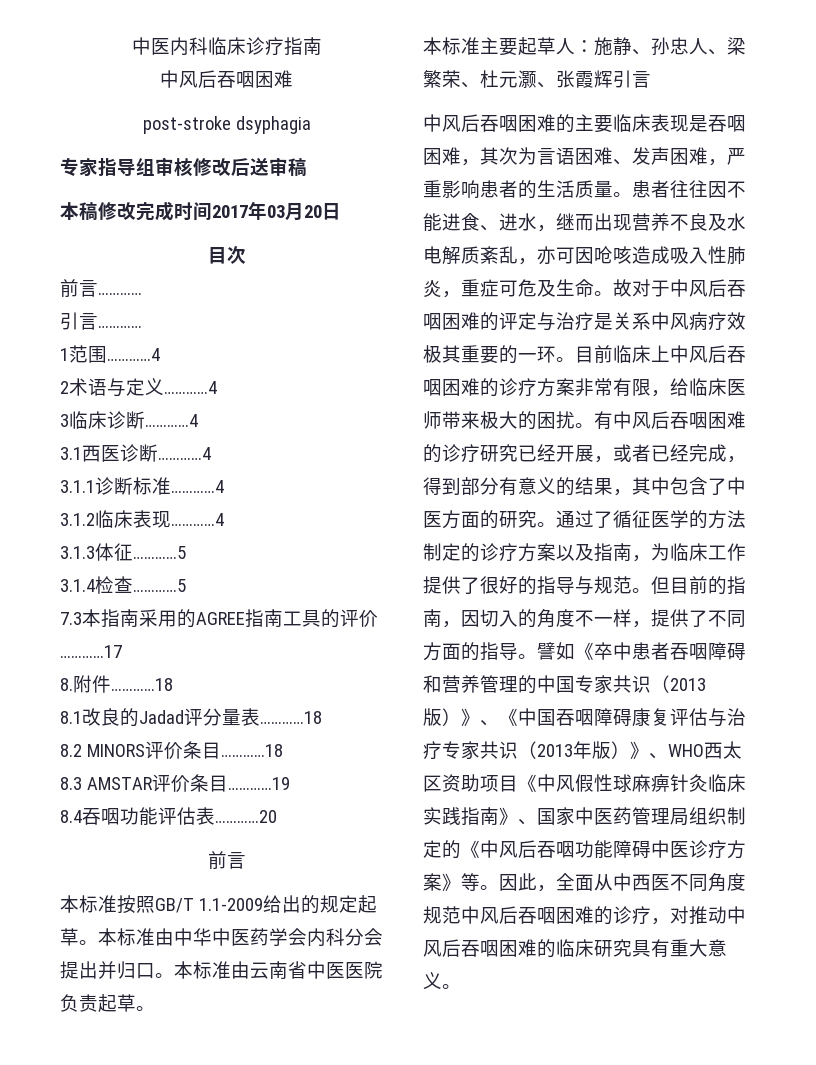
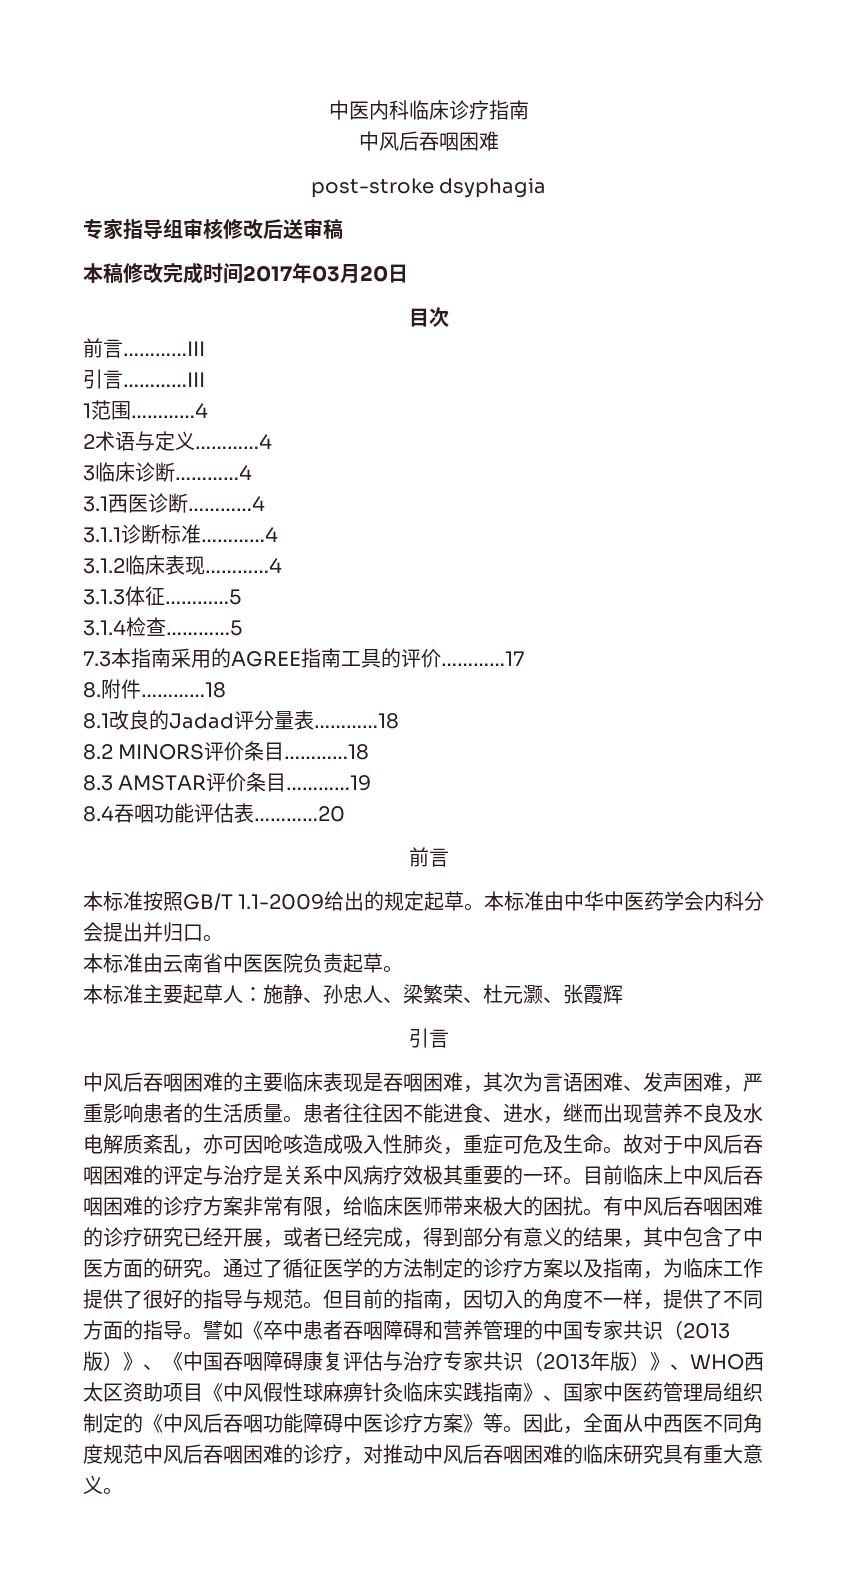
[98,292,142,295] [60,312,142,330] ………… // 引言………… -> [123,341,205,356] [83,369,205,389] …………III // 引言…………III
(174, 975) none -> (223, 938) //
(613, 79) none -> (623, 994) //

